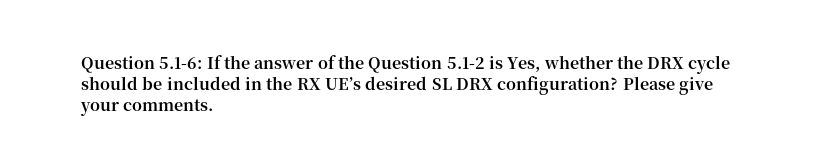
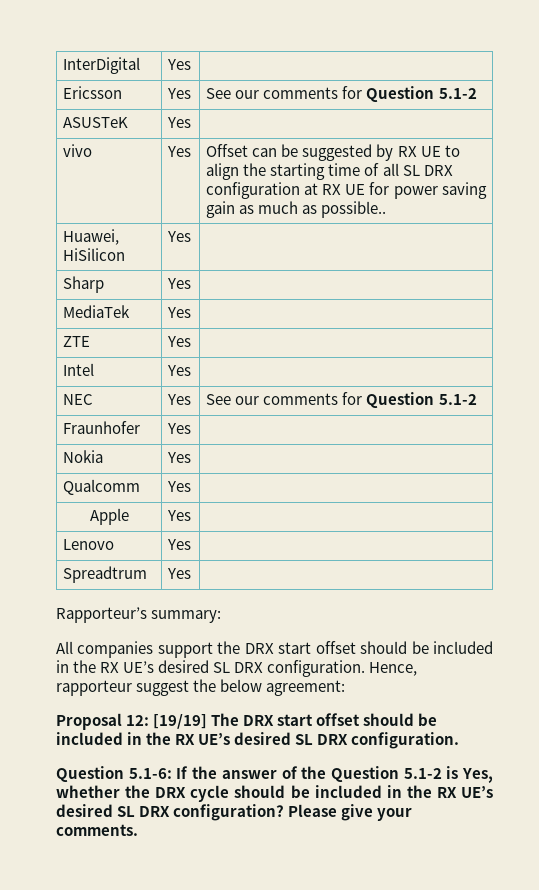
(81, 64) none -> [63,57,141,74] [167,59,192,70] [63,86,123,99] [167,88,192,99] [206,86,477,102] [63,117,129,128] [167,117,192,128] [63,144,93,157] [167,146,192,157] [206,144,460,161] [206,163,453,180] [206,182,487,199] [206,201,387,218] [63,229,120,245] [63,248,126,261] [167,231,192,242] [63,276,105,293] [167,278,192,289] [63,305,131,318] [167,307,192,318] [63,336,91,347] [167,336,192,347] [63,363,95,376] [167,365,192,376] [63,394,94,405] [167,394,192,405] [206,392,477,408] [63,421,141,434] [167,423,192,434] [63,450,104,463] [167,452,192,463] [63,479,141,495] [167,481,192,492] [89,508,129,525] [167,510,192,521] [63,539,115,550] [167,539,192,550] [63,566,148,583] [167,568,192,579] [56,607,222,623] [56,641,494,658] [56,660,418,677] [56,679,346,696] [56,713,438,730] [56,732,460,749] InterDigital | Yes | // Ericsson | Yes | See our comments for Question 5.1-2 // ASUSTeK | Yes | // vivo | Yes | Offset can be suggested by RX UE to align the starting time of all SL DRX configuration at RX UE for power saving gain as much as possible.. // Huawei, HiSilicon | Yes | // Sharp | Yes | // MediaTek | Yes | // ZTE | Yes | // Intel | Yes | // NEC | Yes | See our comments for Question 5.1-2 // Fraunhofer | Yes | // Nokia | Yes | // Qualcomm | Yes | // Apple | Yes | // Lenovo | Yes | // Spreadtrum | Yes | // Rapporteur’s summary: // All companies support the DRX start offset should be included in the RX UE’s desired SL DRX configuration. Hence, rapporteur suggest the below agreement: // Proposal 12: [19/19] The DRX start offset should be included in the RX UE’s desired SL DRX configuration. //

